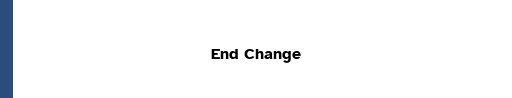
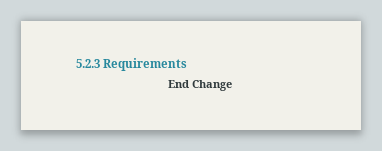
(211, 54) none -> [76,58,188,71] 5.2.3 Requirements //

